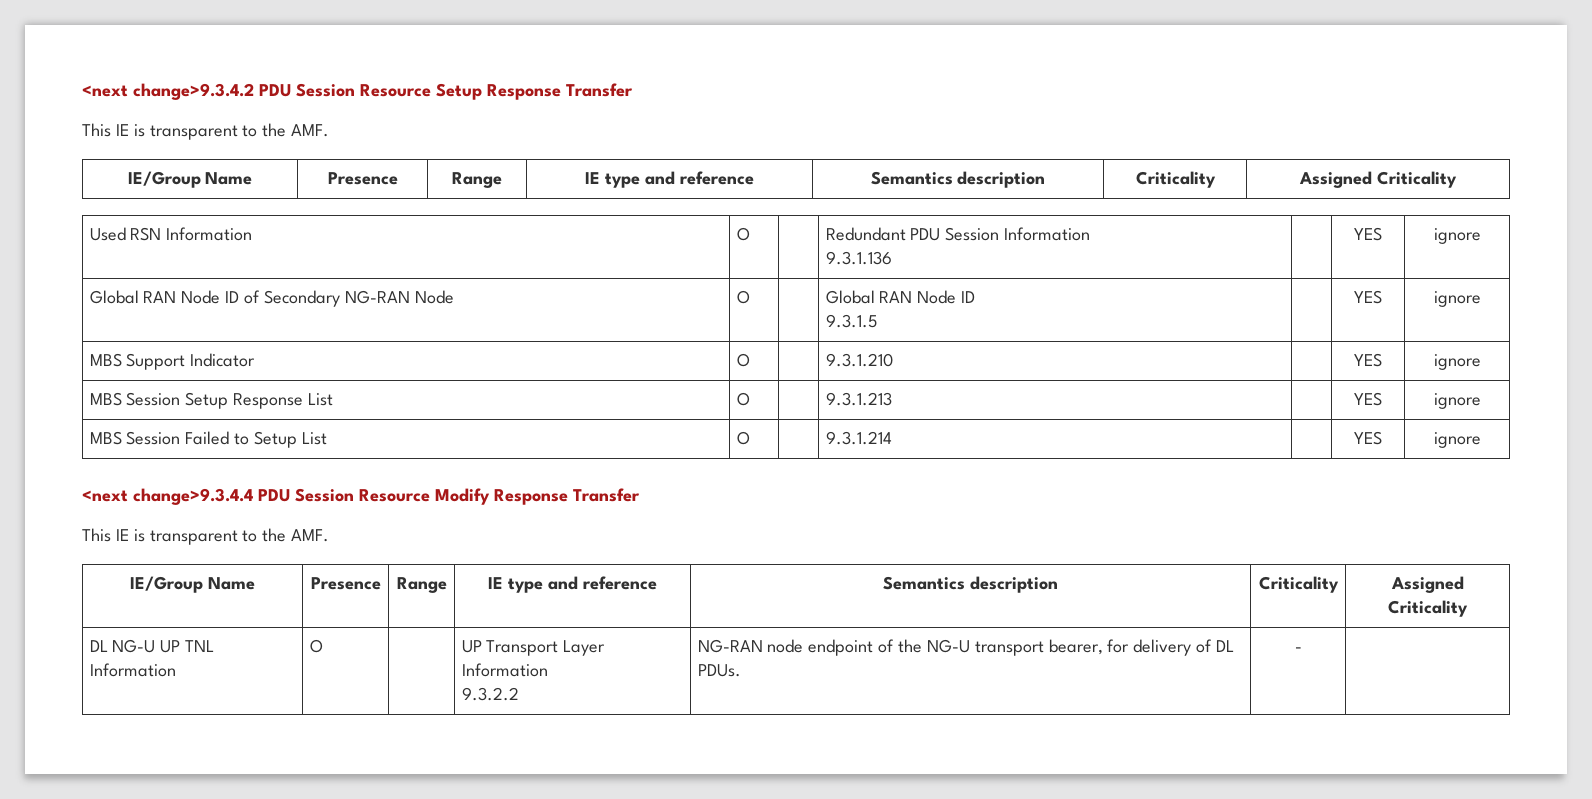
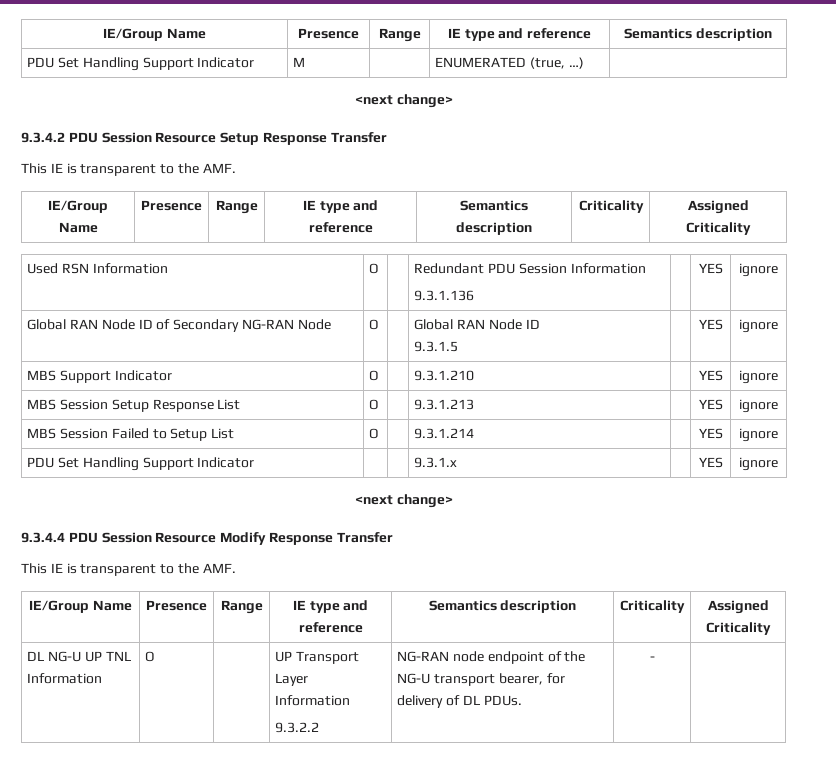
[82,83,254,100] <next change>9.3.4.2 -> [103,28,206,41] [298,28,359,39] [378,28,421,42] [447,28,592,41] [624,28,772,41] [27,57,255,71] [293,57,306,67] [435,57,584,69] [355,94,453,108] [21,132,65,143] IE/Group Name | Presence | Range | IE type and reference | Semantics description // PDU Set Handling Support Indicator | M | | ENUMERATED (true, …) | // <next change> // 9.3.4.2
[82,488,253,505] // <next change>9.3.4.4 -> [27,457,255,471] [414,457,458,468] [698,457,723,468] [739,457,778,471] [355,494,453,508] [21,532,65,543] // PDU Set Handling Support Indicator | | | 9.3.1.x | | YES | ignore // <next change> // 9.3.4.4

